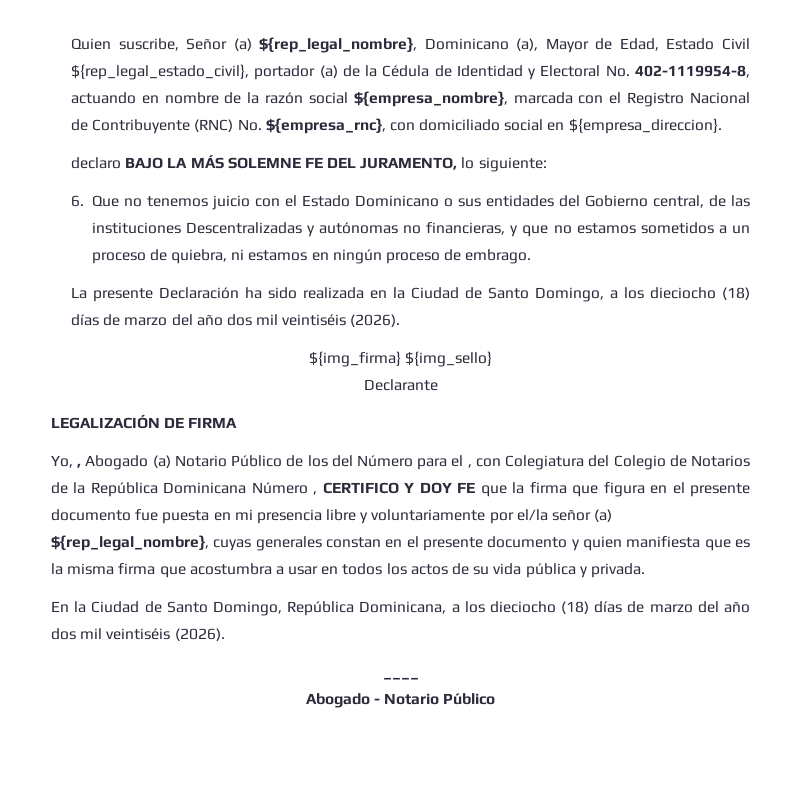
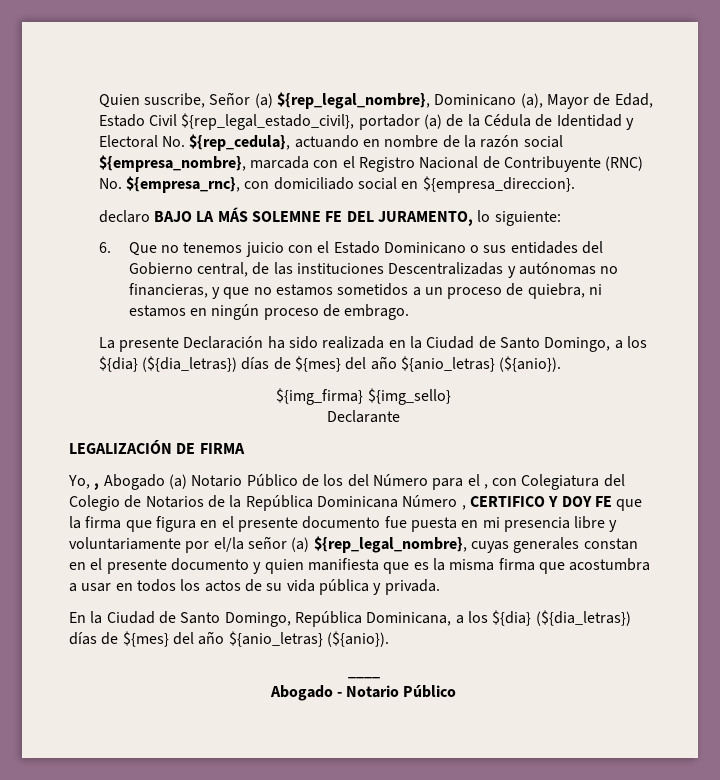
[635,65,751,78] 402-1119954-8, -> [189,134,291,151] ${rep_cedula},
[649,287,751,300] [70,314,401,327] dieciocho (18) días de marzo del año dos mil veintiséis (2026). -> [98,356,562,372] ${dia} (${dia_letras}) días de ${mes} del año ${anio_letras} (${anio}).
[489,601,750,614] [51,628,225,641] dieciocho (18) días de marzo del año dos mil veintiséis (2026). -> [492,610,631,626] [69,631,389,647] ${dia} (${dia_letras}) días de ${mes} del año ${anio_letras} (${anio}).

